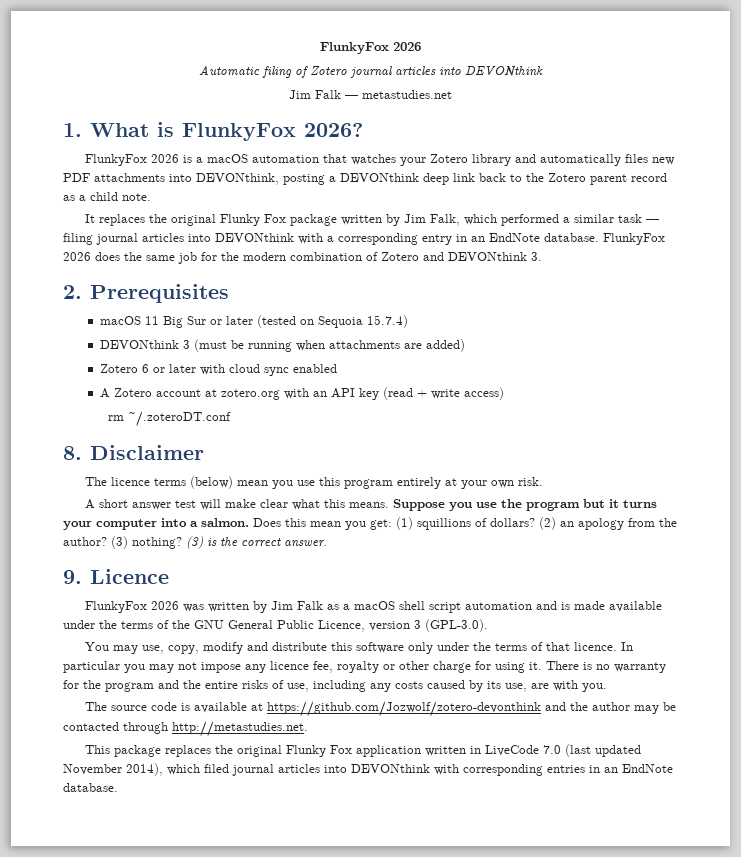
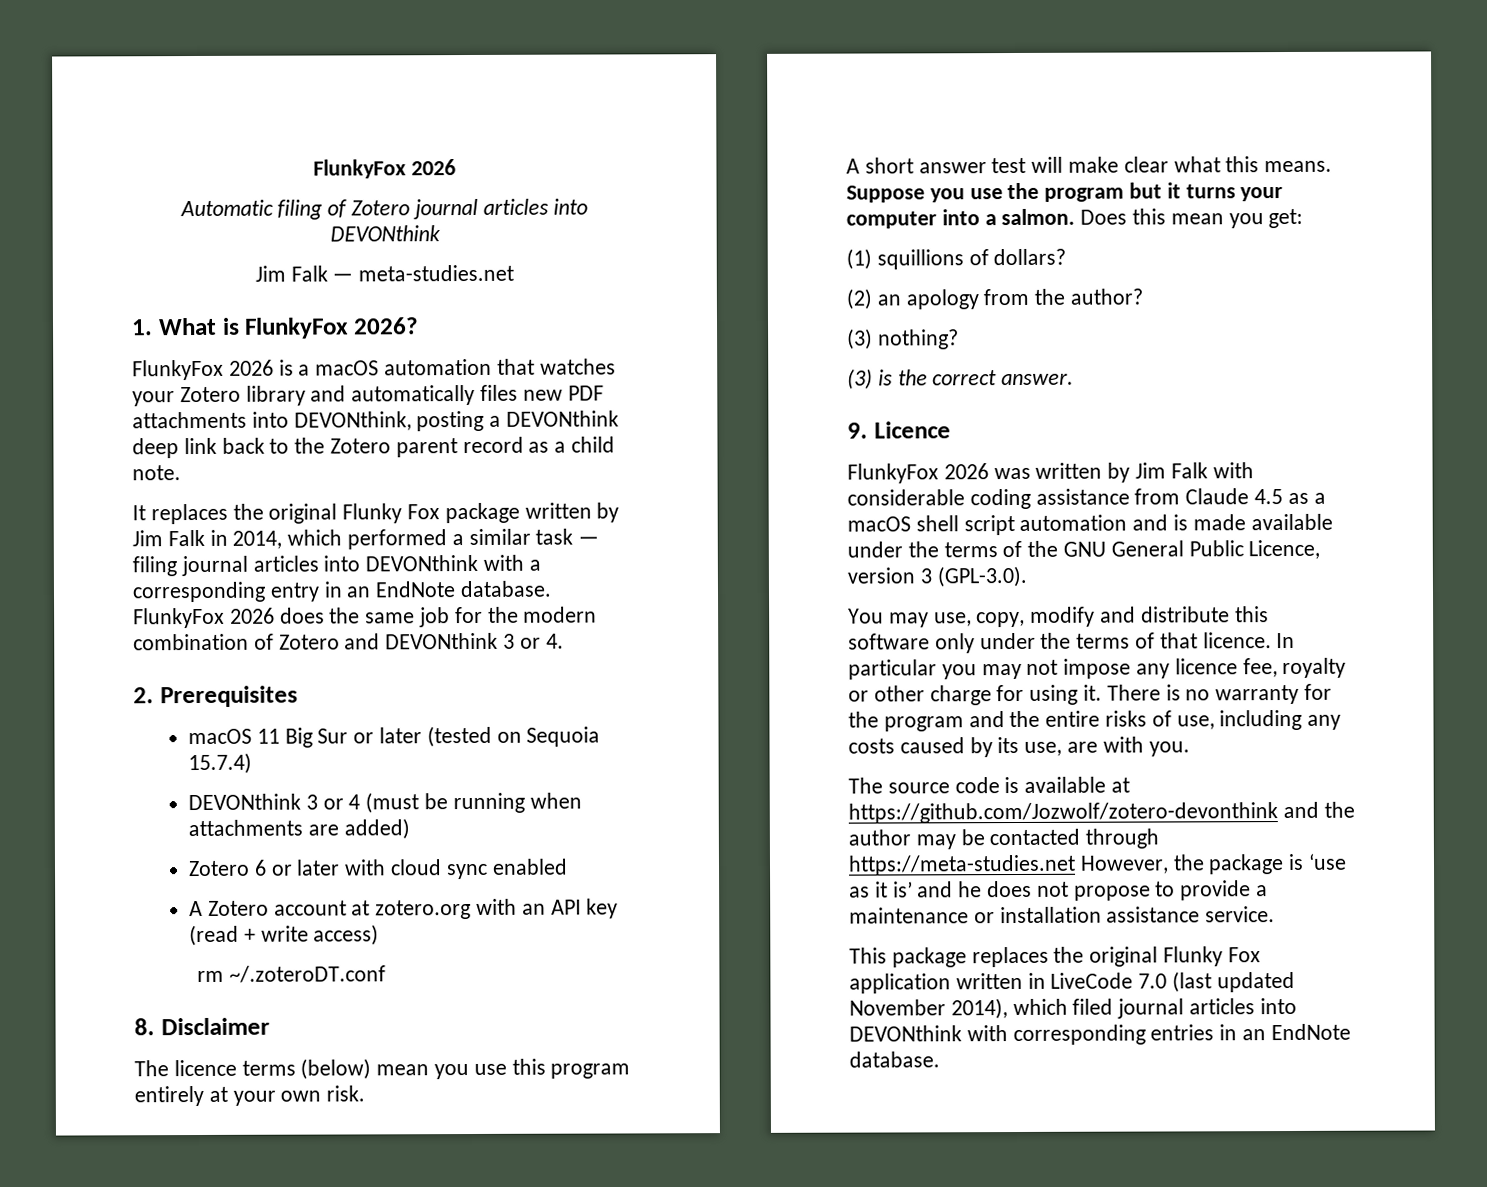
[362,90,452,99] metastudies.net -> [358,264,515,282] meta-studies.net
[429,214,460,226] Falk, -> [167,529,283,549] Falk in 2014,
[531,252,542,261] 3. -> [503,633,564,649] 3 or 4.
(190, 344) none -> [322,794,361,810] or 4
(392, 524) none -> (1304, 218) //
(535, 522) none -> (1067, 257) //
(107, 541) none -> (1144, 296) //
(182, 543) none -> (959, 339) //
(323, 605) none -> [1212,462,1254,479] [847,488,1284,510] with considerable coding assistance from Claude 4.5
[172,721,308,737] http://metastudies.net. -> [848,853,1348,876] [849,880,1269,901] [849,906,1276,924] https://meta-studies.net However, the package is ‘use as it is’ and he does not propose to provide a maintenance or installation assistance service.

